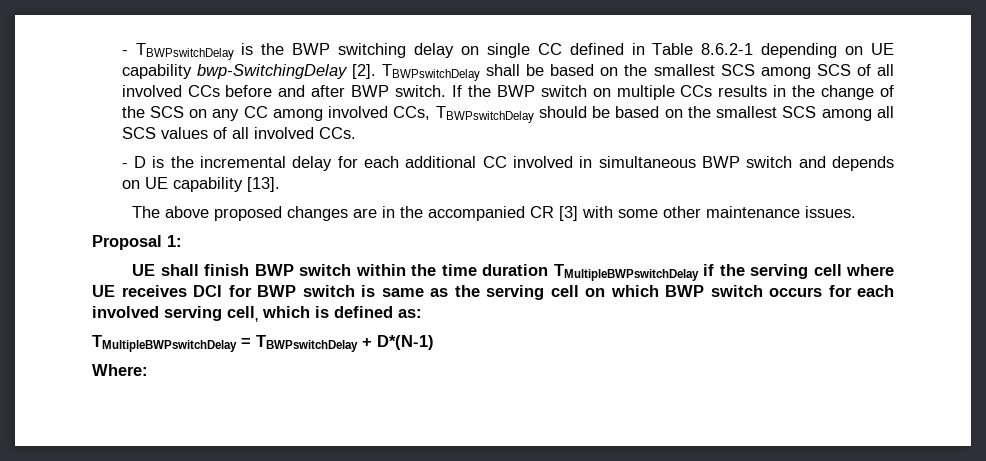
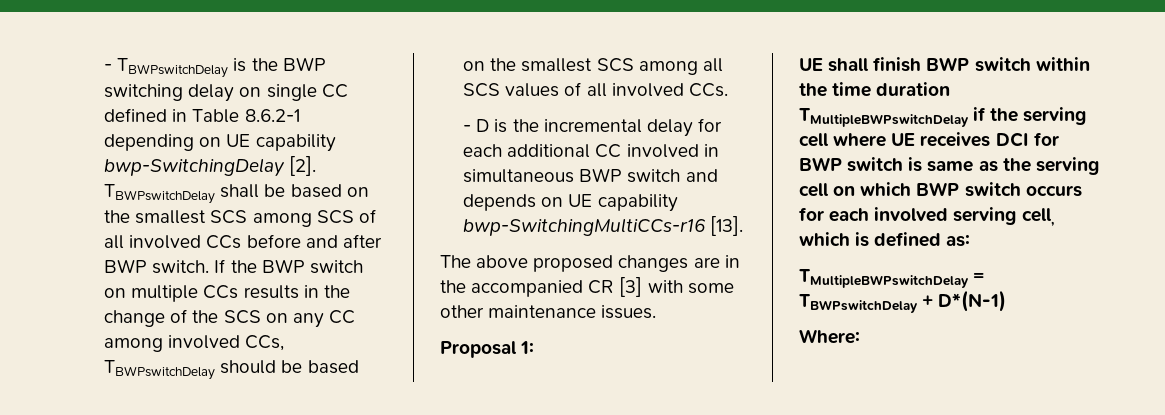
(243, 184) none -> [463,218,707,236] bwp-SwitchingMultiCCs-r16

